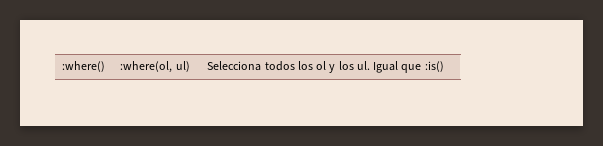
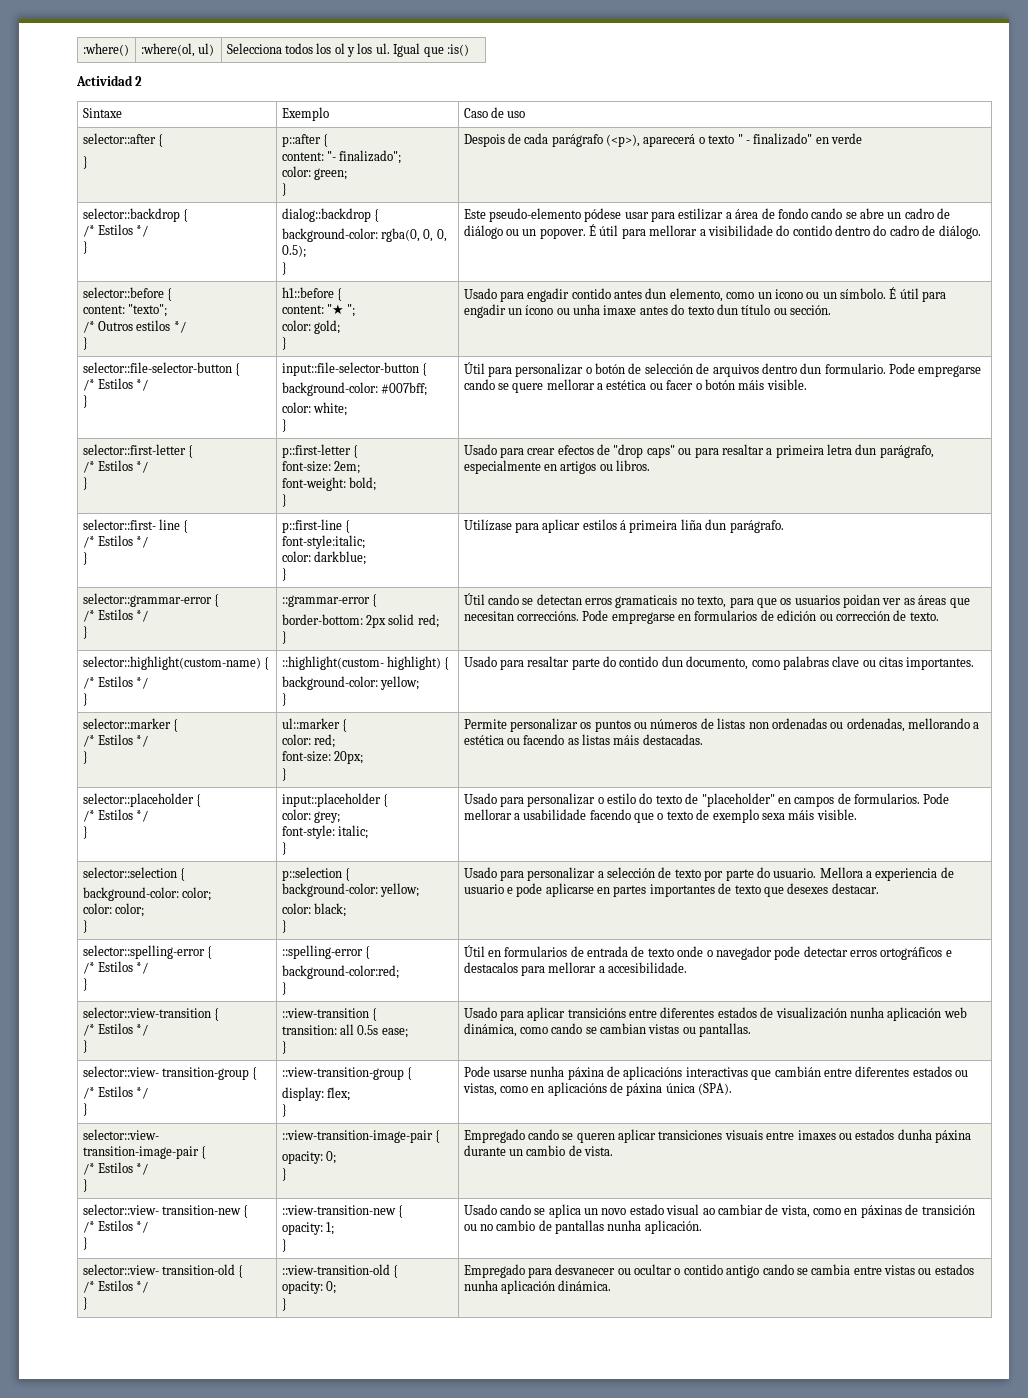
(444, 66) none -> [76,75,143,86] [82,108,122,118] [281,107,329,121] [463,107,526,118] [82,133,163,147] [82,156,88,169] [281,134,328,147] [281,150,402,164] [281,166,347,180] [281,183,287,196] [463,133,863,147] [82,208,188,222] [82,224,149,237] [82,241,88,254] [281,208,379,222] [281,228,447,242] [281,245,306,258] [281,262,287,275] [463,208,951,222] [463,224,981,239] [82,287,172,301] [82,304,167,317] [82,320,186,333] [82,337,88,350] [281,287,342,301] [281,304,356,317] [281,320,340,334] [281,337,287,350] [463,287,947,302] [463,304,832,318] [82,362,240,376] [82,378,149,391] [82,395,88,408] [281,362,427,376] [281,382,427,396] [281,402,347,416] [281,419,287,432] [463,362,982,377] [463,379,807,393] [82,444,193,458] [82,460,149,473] [82,477,88,490] [281,444,358,458] [281,461,360,474] [281,477,376,491] [281,494,287,507] [463,444,934,458] [463,460,651,474] [82,519,189,533] [82,535,149,548] [82,552,88,565] [281,519,350,533] [281,535,365,549] [281,551,366,565] [281,568,287,581] [463,519,784,533] [82,593,219,607] [82,609,149,622] [82,626,88,639] [281,594,377,607] [281,614,439,628] [281,631,287,644] [463,593,970,608] [463,610,939,624] [82,656,269,670] [82,676,149,689] [82,693,88,706] [281,656,450,670] [281,676,419,690] [281,693,287,706] [463,656,975,670] [82,718,178,732] [82,734,149,747] [82,751,88,764] [281,718,347,732] [281,734,335,748] [281,751,363,764] [281,768,287,781] [463,718,980,732] [463,734,703,745] [82,793,201,807] [82,809,149,822] [82,826,88,839] [281,793,388,807] [281,809,340,823] [281,825,368,839] [281,842,287,855] [463,793,950,807] [463,809,857,823] [82,867,185,881] [82,887,211,901] [82,903,144,917] [82,920,88,933] [281,867,350,881] [281,883,419,897] [281,903,346,917] [281,920,287,933] [463,867,954,881] [463,883,879,897] [82,945,212,959] [82,961,149,974] [82,978,88,991] [281,945,370,959] [281,965,399,979] [281,982,287,995] [463,945,952,960] [463,962,688,976] [82,1007,219,1021] [82,1023,149,1036] [82,1040,88,1053] [281,1008,377,1021] [281,1024,408,1038] [281,1041,287,1054] [463,1007,967,1021] [463,1023,752,1037] [82,1066,258,1080] [82,1086,149,1099] [82,1103,88,1116] [281,1067,412,1080] [281,1087,350,1101] [281,1104,287,1117] [463,1066,969,1080] [462,1082,733,1096] [82,1129,159,1140] [82,1146,206,1159] [82,1162,149,1175] [82,1179,88,1192] [281,1130,440,1143] [281,1151,336,1164] [281,1168,287,1181] [463,1129,972,1143] [463,1145,614,1156] [82,1204,249,1218] [82,1220,149,1233] [82,1237,88,1250] [281,1205,403,1218] [281,1222,334,1235] [281,1239,287,1252] [463,1204,975,1218] [463,1220,702,1234] [82,1264,244,1278] [82,1280,149,1293] [82,1297,88,1310] [281,1264,398,1278] [281,1281,336,1294] [281,1298,287,1311] [463,1264,974,1278] [463,1280,612,1294] // Actividad 2 // Sintaxe | Exemplo | Caso de uso // selector::after { // } | p::after { // content: "- finalizado"; // color: green; // } | Despois de cada parágrafo (<p>), aparecerá o texto " - finalizado" en verde // selector::backdrop { // /* Estilos */ // } | dialog::backdrop { // background-color: rgba(0, 0, 0, 0.5); // } | Este pseudo-elemento pódese usar para estilizar a área de fondo cando se abre un cadro de diálogo ou un popover. É útil para mellorar a visibilidade do contido dentro do cadro de diálogo. // selector::before { // content: "texto"; // /* Outros estilos */ // } | h1::before { // content: "★ "; // color: gold; // } | Usado para engadir contido antes dun elemento, como un icono ou un símbolo. É útil para engadir un ícono ou unha imaxe antes do texto dun título ou sección. // selector::file-selector-button { // /* Estilos */ // } | input::file-selector-button { // background-color: #007bff; // color: white; // } | Útil para personalizar o botón de selección de arquivos dentro dun formulario. Pode empregarse cando se quere mellorar a estética ou facer o botón máis visible. // selector::first-letter { // /* Estilos */ // } | p::first-letter { // font-size: 2em; // font-weight: bold; // } | Usado para crear efectos de "drop caps" ou para resaltar a primeira letra dun parágrafo, especialmente en artigos ou libros. // selector::first- line { // /* Estilos */ // } | p::first-line { // font-style:italic; // color: darkblue; // } | Utilízase para aplicar estilos á primeira liña dun parágrafo. // selector::grammar-error { // /* Estilos */ // } | ::grammar-error { // border-bottom: 2px solid red; // } | Útil cando se detectan erros gramaticais no texto, para que os usuarios poidan ver as áreas que necesitan correccións. Pode empregarse en formularios de edición ou corrección de texto. // selector::highlight(custom-name) { // /* Estilos */ // } | ::highlight(custom- highlight) { // background-color: yellow; // } | Usado para resaltar parte do contido dun documento, como palabras clave ou citas importantes. // selector::marker { // /* Estilos */ // } | ul::marker { // color: red; // font-size: 20px; // } | Permite personalizar os puntos ou números de listas non ordenadas ou ordenadas, mellorando a estética ou facendo as listas máis destacadas. // selector::placeholder { // /* Estilos */ // } | input::placeholder { // color: grey; // font-style: italic; // } | Usado para personalizar o estilo do texto de "placeholder" en campos de formularios. Pode mellorar a usabilidade facendo que o texto de exemplo sexa máis visible. // selector::selection { // background-color: color; // color: color; // } | p::selection { // background-color: yellow; // color: black; // } | Usado para personalizar a selección de texto por parte do usuario. Mellora a experiencia de usuario e pode aplicarse en partes importantes de texto que desexes destacar. // selector::spelling-error { // /* Estilos */ // } | ::spelling-error { // background-color:red; // } | Útil en formularios de entrada de texto onde o navegador pode detectar erros ortográficos e destacalos para mellorar a accesibilidade. // selector::view-transition { // /* Estilos */ // } | ::view-transition { // transition: all 0.5s ease; // } | Usado para aplicar transicións entre diferentes estados de visualización nunha aplicación web dinámica, como cando se cambian vistas ou pantallas. // selector::view- transition-group { // /* Estilos */ // } | ::view-transition-group { // display: flex; // } | Pode usarse nunha páxina de aplicacións interactivas que cambián entre diferentes estados ou vistas, como en aplicacións de páxina única (SPA). // selector::view- transition-image-pair { // /* Estilos */ // } | ::view-transition-image-pair { // opacity: 0; // } | Empregado cando se queren aplicar transiciones visuais entre imaxes ou estados dunha páxina durante un cambio de vista. // selector::view- transition-new { // /* Estilos */ // } | ::view-transition-new { // opacity: 1; // } | Usado cando se aplica un novo estado visual ao cambiar de vista, como en páxinas de transición ou no cambio de pantallas nunha aplicación. // selector::view- transition-old { // /* Estilos */ // } | ::view-transition-old { // opacity: 0; // } | Empregado para desvanecer ou ocultar o contido antigo cando se cambia entre vistas ou estados nunha aplicación dinámica.

